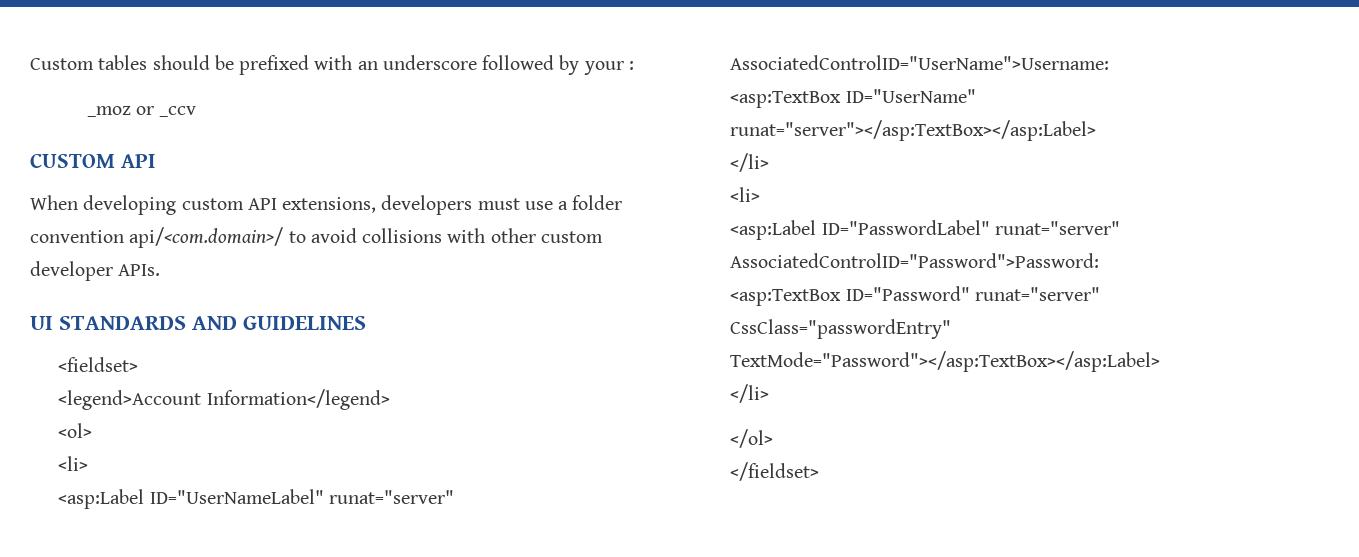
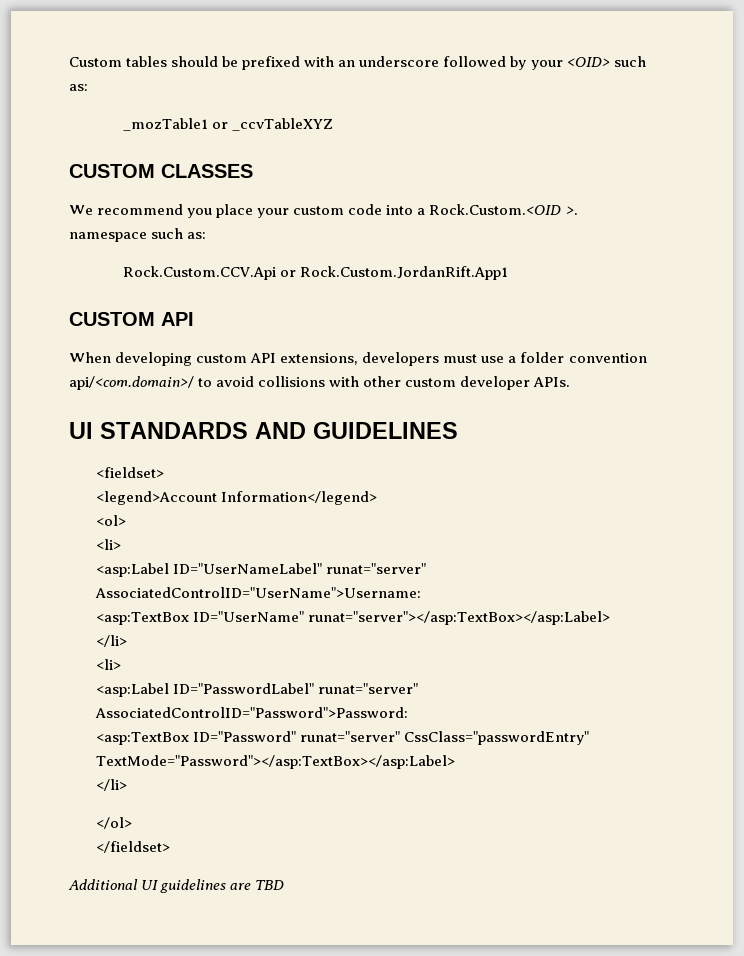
[628,61,634,70] [86,106,197,117] : // _moz or _ccv -> [566,56,646,67] [69,84,88,91] [122,118,333,131] [69,164,253,178] [69,204,578,218] [69,228,207,242] [122,266,508,280] <OID> such as: // _mozTable1 or _ccvTableXYZ // CUSTOM CLASSES // We recommend you place your custom code into a Rock.Custom.<OID >. namespace such as: // Rock.Custom.CCV.Api or Rock.Custom.JordanRift.App1
(820, 471) none -> [68,879,285,893] // Additional UI guidelines are TBD

